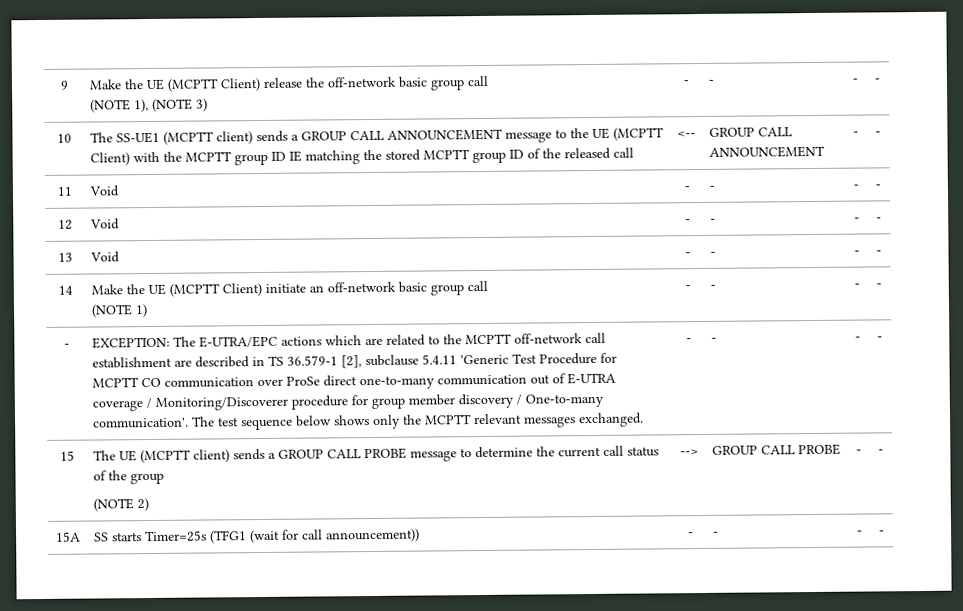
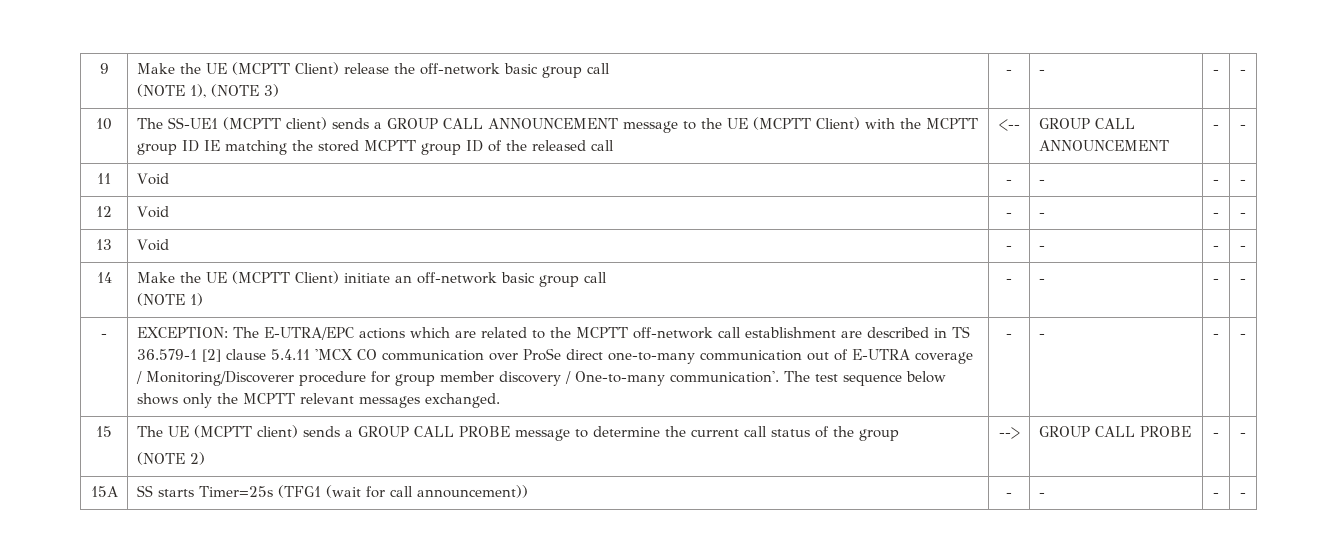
[341,352,618,369] [92,377,140,388] [2], subclause 5.4.11 'Generic Test Procedure for MCPTT -> [201,349,353,362] [2] clause 5.4.11 'MCX

